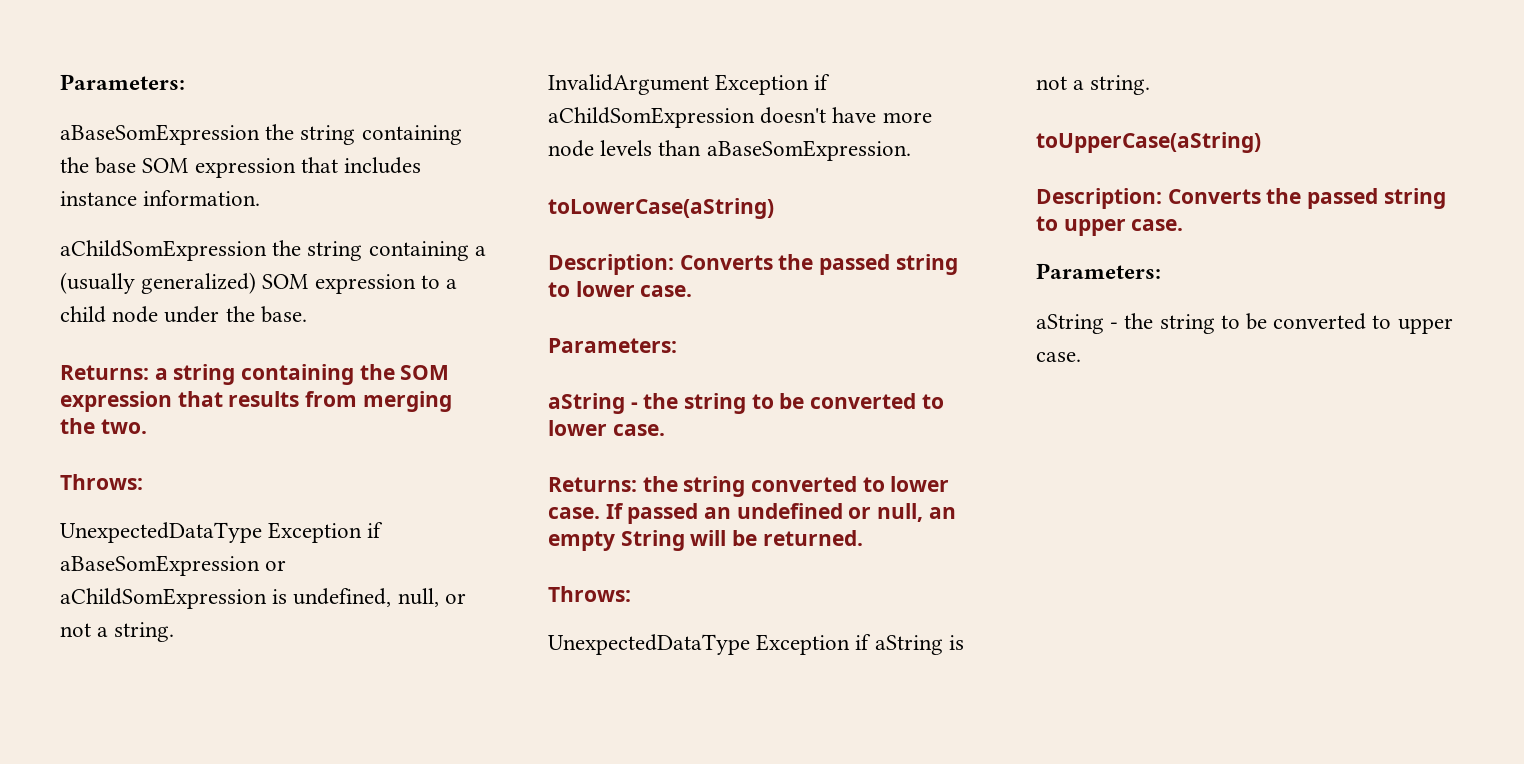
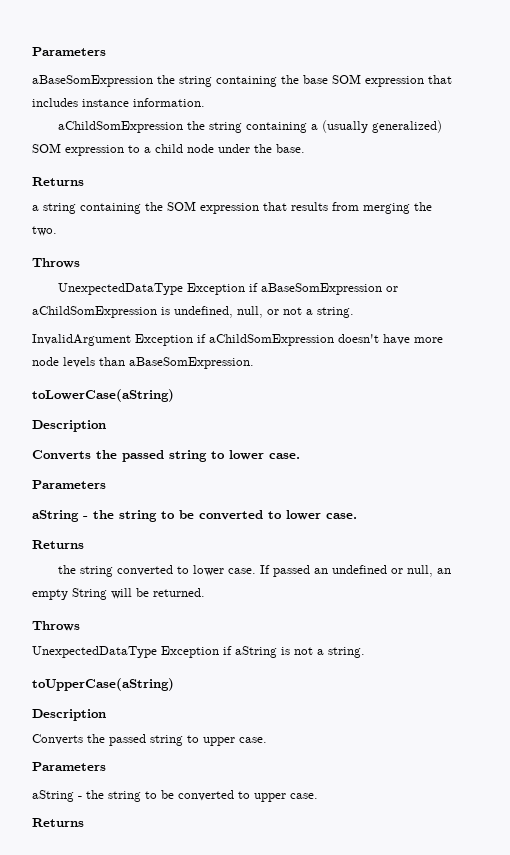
[60,74,185,90] Parameters: -> [32,47,106,56] Parameters
[60,365,149,380] Returns: -> [32,177,84,186] Returns //
[60,474,143,490] Throws: -> [32,258,80,268] Throws
[548,254,674,275] Description: -> [32,420,106,432] Description //
[548,338,677,353] Parameters: -> [32,480,106,489] Parameters
[548,477,637,492] Returns: -> [32,540,84,549] Returns //
[548,586,631,602] Throws: -> [32,621,80,631] Throws
[1036,188,1162,209] Description: -> [32,709,106,721] Description //
[1036,263,1161,279] Parameters: -> [32,762,106,771] Parameters
(1081, 357) none -> [32,818,84,827] // Returns

